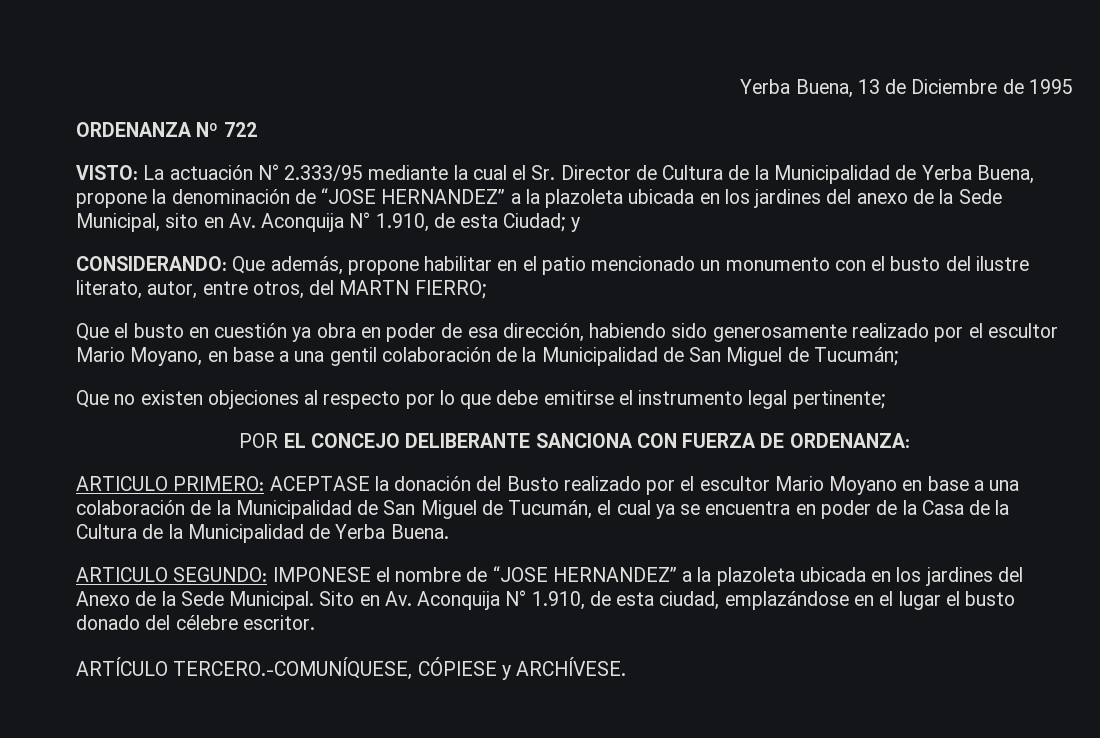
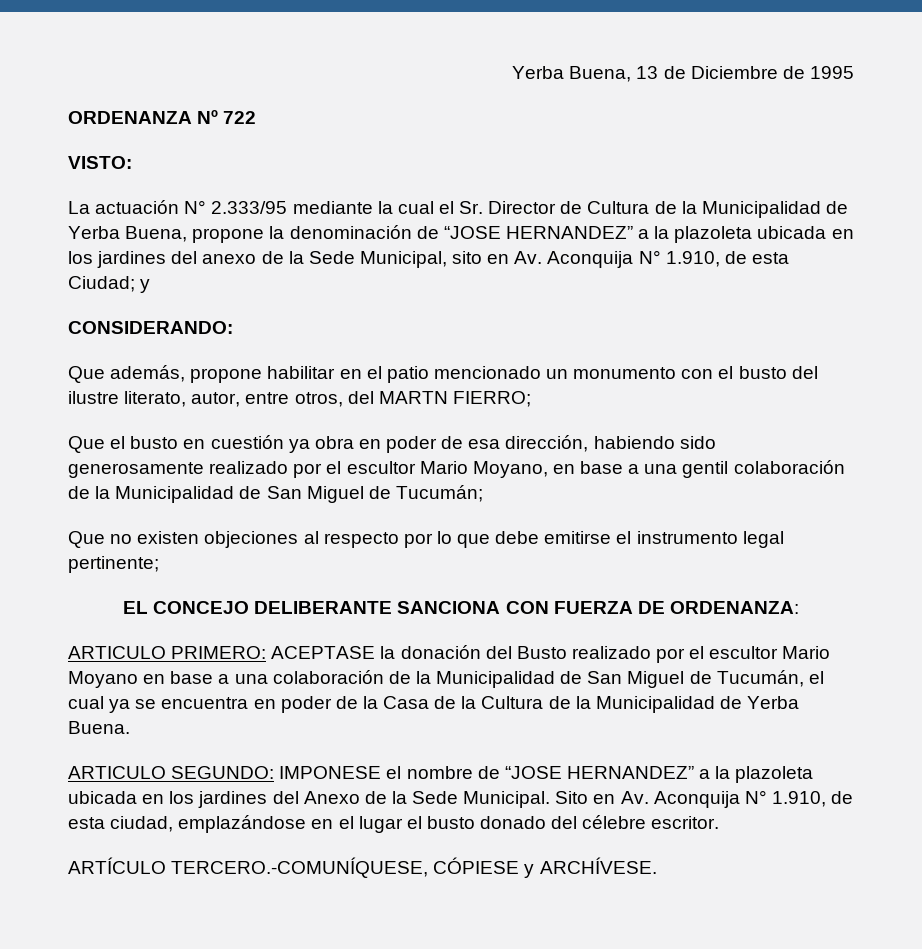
(138, 172) none -> (132, 162) //
(227, 263) none -> (233, 327) //
[239,433,279,448] POR -> (159, 564) none

